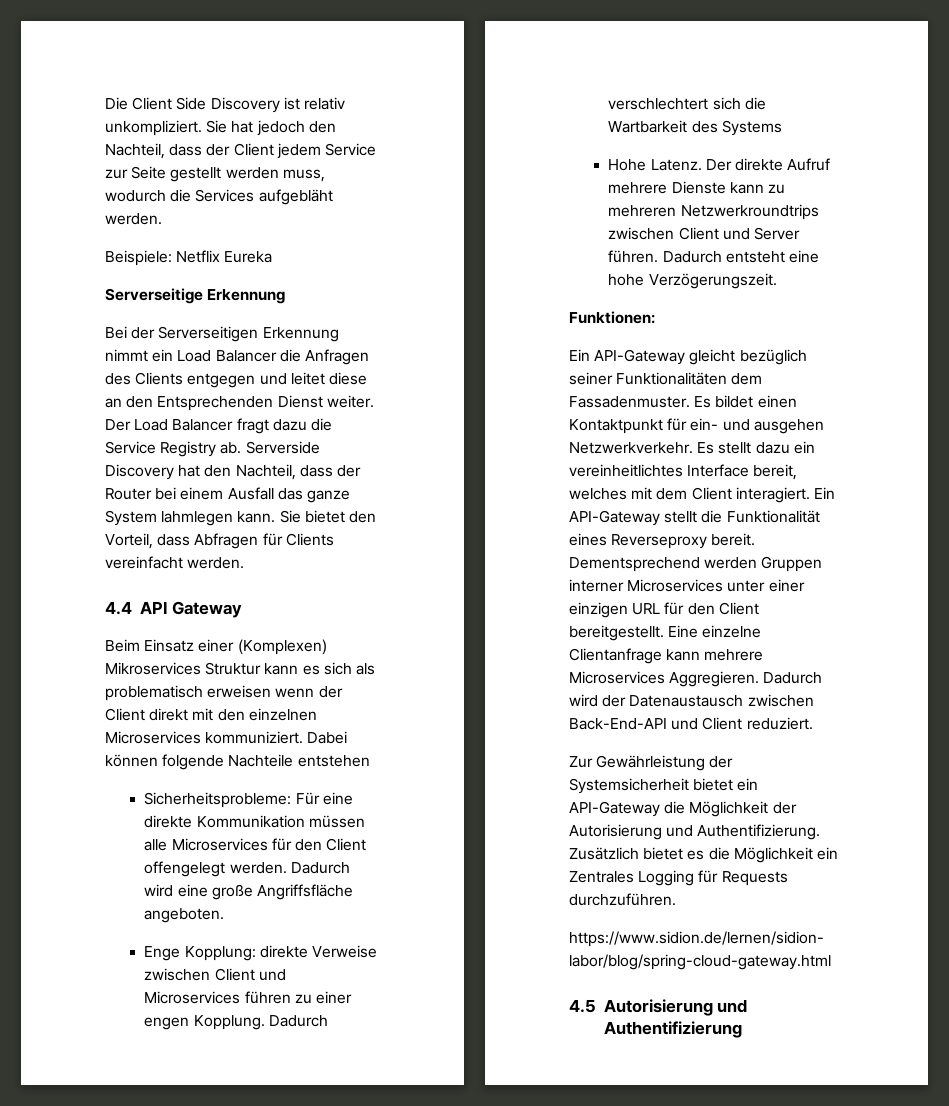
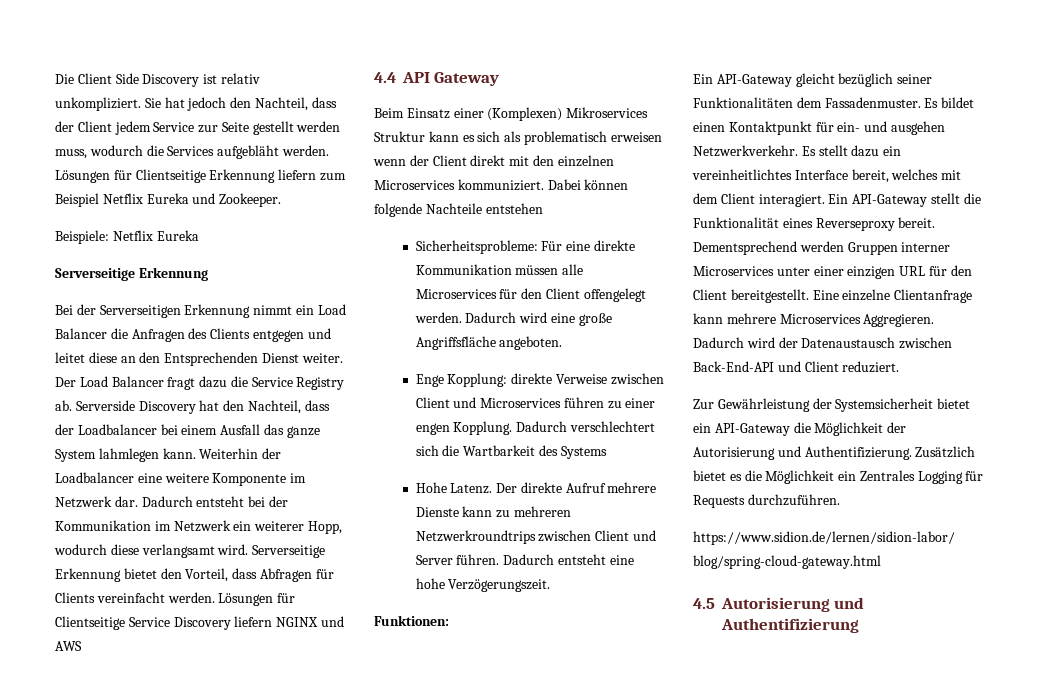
(162, 219) none -> [55,169,346,183] [55,193,282,207] Lösungen für Clientseitige Erkennung liefern zum Beispiel Netflix Eureka und Zookeeper.
[105,488,152,500] Router -> [77,424,157,435] Loadbalancer
[279,510,301,523] Sie -> [199,448,282,459] [55,472,307,486] [55,496,288,508] [55,520,342,534] [54,544,326,558] [55,568,121,582] Weiterhin der Loadbalancer eine weitere Komponente im Netzwerk dar. Dadurch entsteht bei der Kommunikation im Netzwerk ein weiterer Hopp, wodurch diese verlangsamt wird. Serverseitige Erkennung
(245, 563) none -> [218,593,296,606] [55,616,344,630] [55,641,82,651] Lösungen für Clientseitige Service Discovery liefern NGINX und AWS

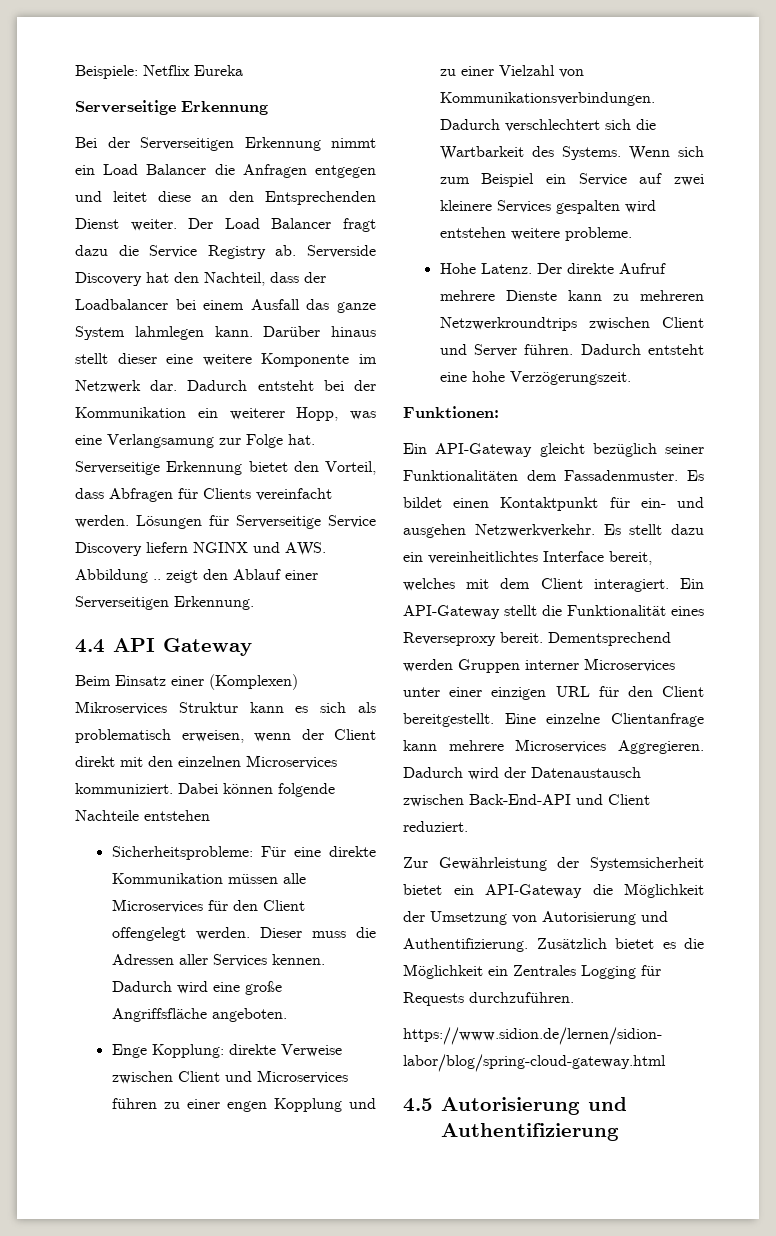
[55,73,260,87] [55,97,337,111] [55,121,341,135] [55,145,329,159] [55,169,346,183] [55,193,282,207] Die Client Side Discovery ist relativ unkompliziert. Sie hat jedoch den Nachteil, dass der Client jedem Service zur Seite gestellt werden muss, wodurch die Services aufgebläht werden. Lösungen für Clientseitige Erkennung liefern zum Beispiel Netflix Eureka und Zookeeper. // -> (75, 72) none
[188,328,251,339] des Clients -> (307, 171) none
[199,448,282,459] [55,472,134,483] Weiterhin der Loadbalancer -> [263,326,376,337] [75,353,157,364] Darüber hinaus stellt dieser
[154,520,231,532] im Netzwerk -> (186, 412) none
[54,544,249,558] wodurch diese verlangsamt wird. -> [350,411,376,420] [75,434,315,448] was eine Verlangsamung zur Folge hat.
[55,616,125,630] Clientseitige -> [236,515,321,529] Serverseitige
[55,641,82,651] AWS -> [285,542,326,556] [75,569,318,583] [75,596,254,610] AWS. Abbildung .. zeigt den Ablauf einer Serverseitigen Erkennung.
[610,132,662,142] erweisen -> [181,730,244,743] erweisen,
(462, 317) none -> [259,927,376,938] [111,954,325,967] Dieser muss die Adressen aller Services kennen.
[453,421,513,435] Kopplung. -> [273,1098,376,1112] [439,65,584,78] [439,92,655,106] Kopplung und zu einer Vielzahl von Kommunikationsverbindungen.
[560,446,607,459] Systems -> [561,146,704,160] [439,173,704,187] [439,200,656,214] [439,227,632,241] Systems. Wenn sich zum Beispiel ein Service auf zwei kleinere Services gespalten wird entstehen weitere probleme.
(907, 427) none -> [430,911,537,925] Umsetzung von

